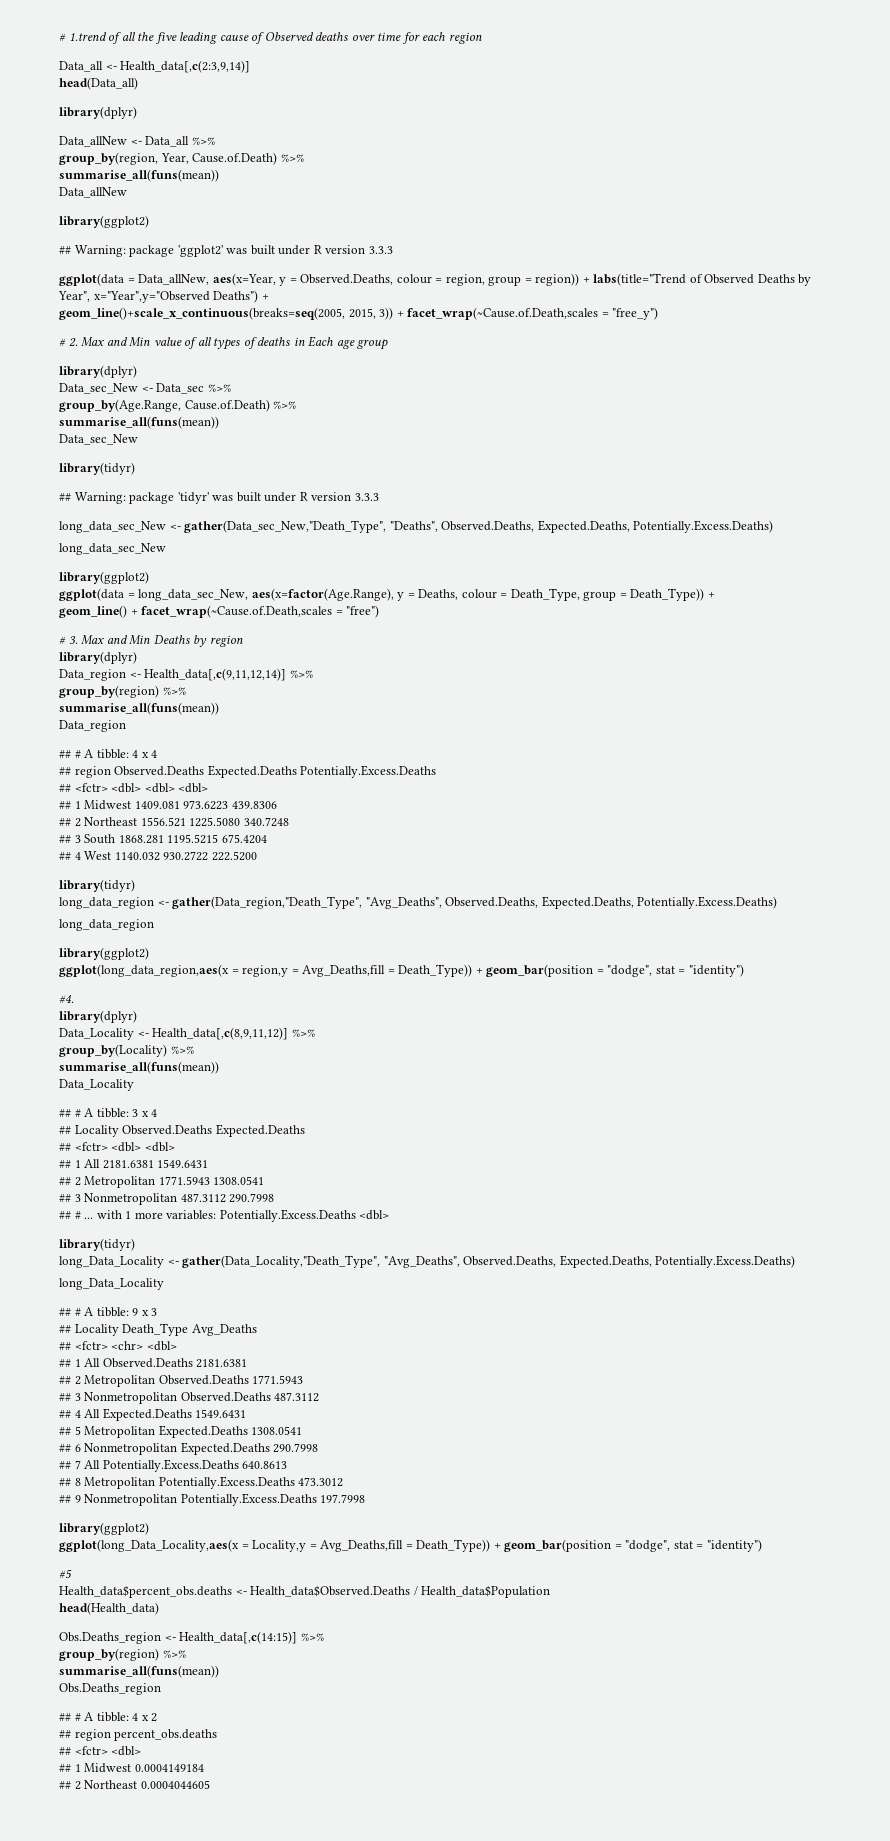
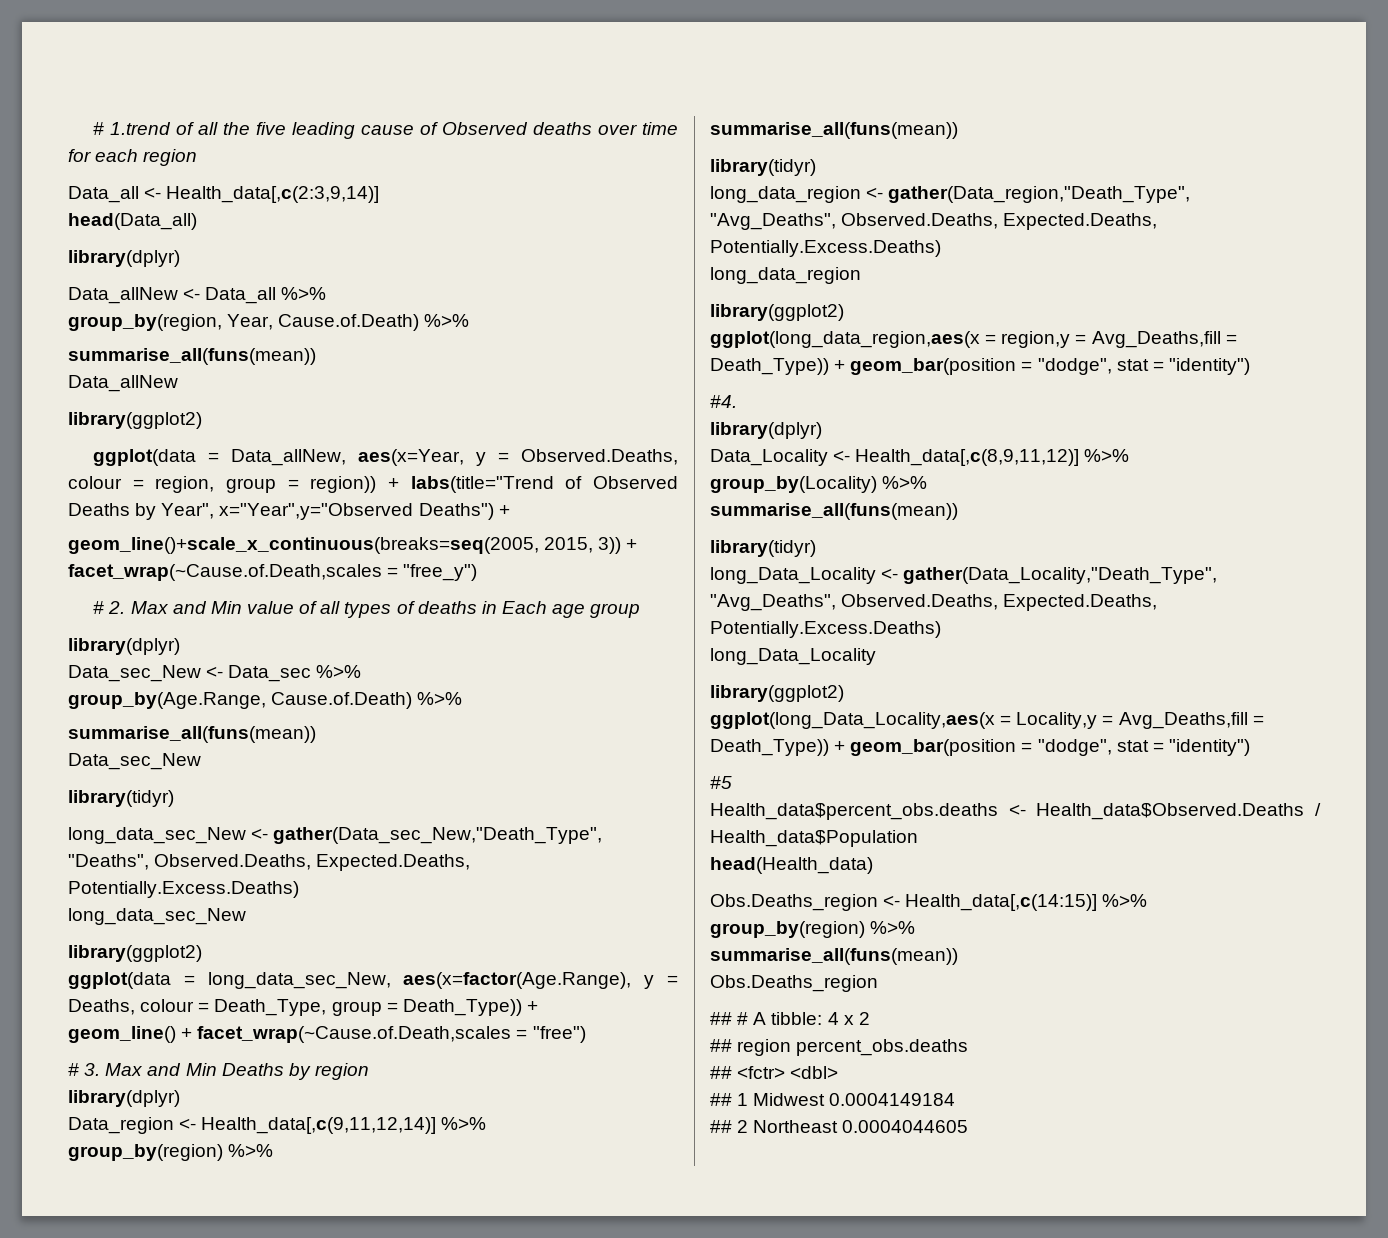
[59,245,393,257] // ## Warning: package 'ggplot2' was built under R version 3.3.3 -> (202, 420) none
[59,492,379,504] // ## Warning: package 'tidyr' was built under R version 3.3.3 -> (174, 798) none
[59,720,126,732] [59,749,158,759] [59,765,437,778] [59,783,209,793] [59,800,277,810] [59,817,289,827] [59,834,267,844] [59,851,257,861] // Data_region // ## # A tibble: 4 x 4 // ## region Observed.Deaths Expected.Deaths Potentially.Excess.Deaths // ## <fctr> <dbl> <dbl> <dbl> // ## 1 Midwest 1409.081 973.6223 439.8306 // ## 2 Northeast 1556.521 1225.5080 340.7248 // ## 3 South 1868.281 1195.5215 675.4204 // ## 4 West 1140.032 930.2722 222.5200 -> (958, 130) none
[59,1079,134,1091] [59,1108,158,1118] [59,1124,305,1137] [59,1142,175,1152] [59,1159,209,1169] [59,1176,265,1188] [59,1193,275,1205] [59,1209,390,1222] // Data_Locality // ## # A tibble: 3 x 4 // ## Locality Observed.Deaths Expected.Deaths // ## <fctr> <dbl> <dbl> // ## 1 All 2181.6381 1549.6431 // ## 2 Metropolitan 1771.5943 1308.0541 // ## 3 Nonmetropolitan 487.3112 290.7998 // ## # ... with 1 more variables: Potentially.Excess.Deaths <dbl> -> (958, 511) none
[59,1307,158,1317] [59,1323,257,1336] [59,1341,177,1351] [59,1358,248,1368] [59,1375,304,1387] [59,1392,320,1404] [59,1408,247,1421] [59,1425,303,1438] [59,1442,319,1455] [59,1459,288,1472] [59,1476,344,1489] [59,1493,366,1506] // ## # A tibble: 9 x 3 // ## Locality Death_Type Avg_Deaths // ## <fctr> <chr> <dbl> // ## 1 All Observed.Deaths 2181.6381 // ## 2 Metropolitan Observed.Deaths 1771.5943 // ## 3 Nonmetropolitan Observed.Deaths 487.3112 // ## 4 All Expected.Deaths 1549.6431 // ## 5 Metropolitan Expected.Deaths 1308.0541 // ## 6 Nonmetropolitan Expected.Deaths 290.7998 // ## 7 All Potentially.Excess.Deaths 640.8613 // ## 8 Metropolitan Potentially.Excess.Deaths 473.3012 // ## 9 Nonmetropolitan Potentially.Excess.Deaths 197.7998 -> (876, 656) none

